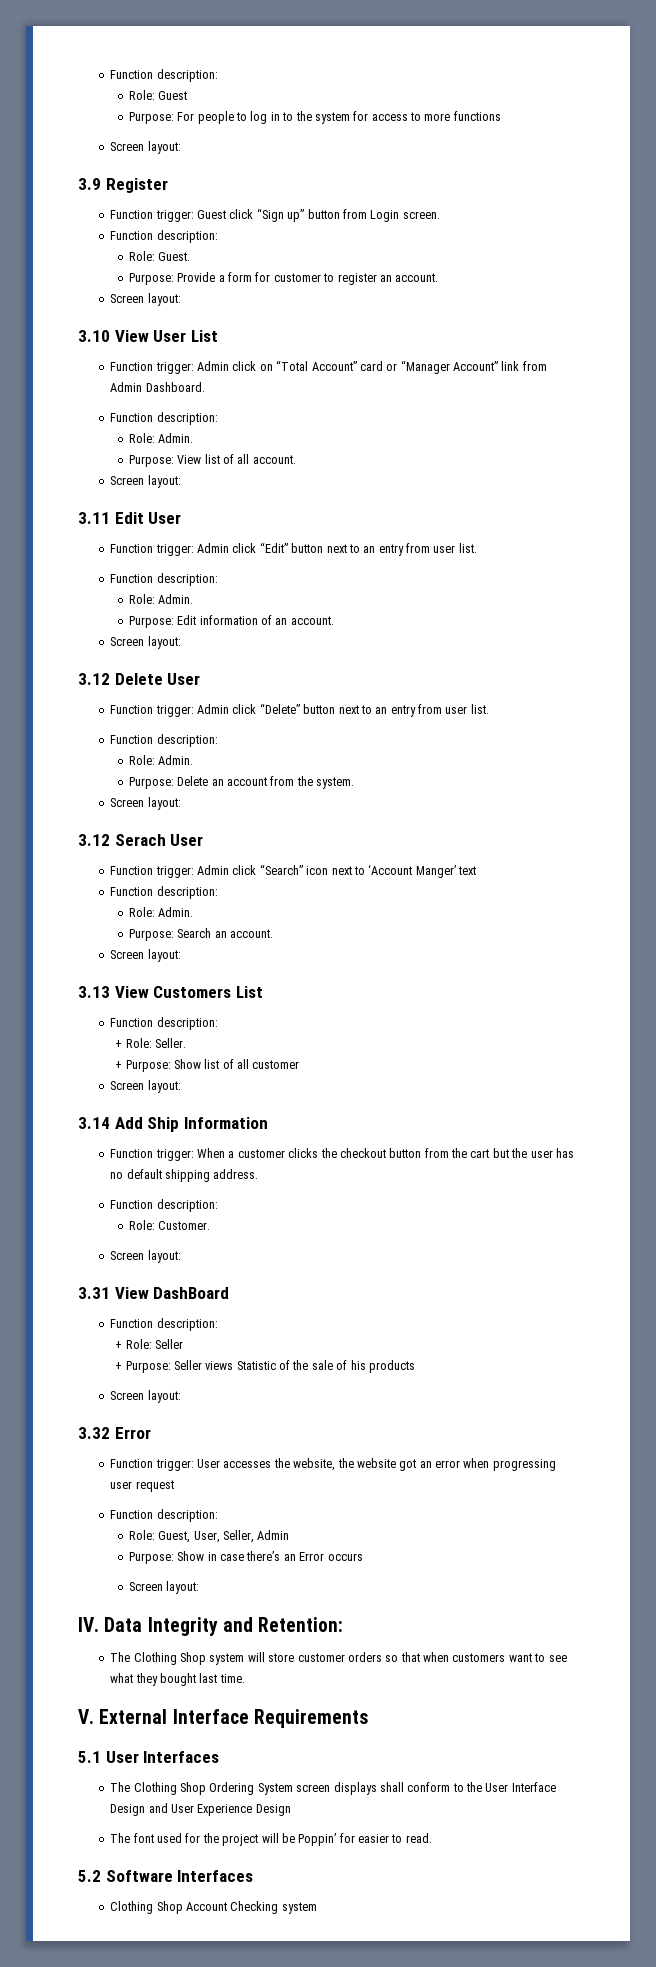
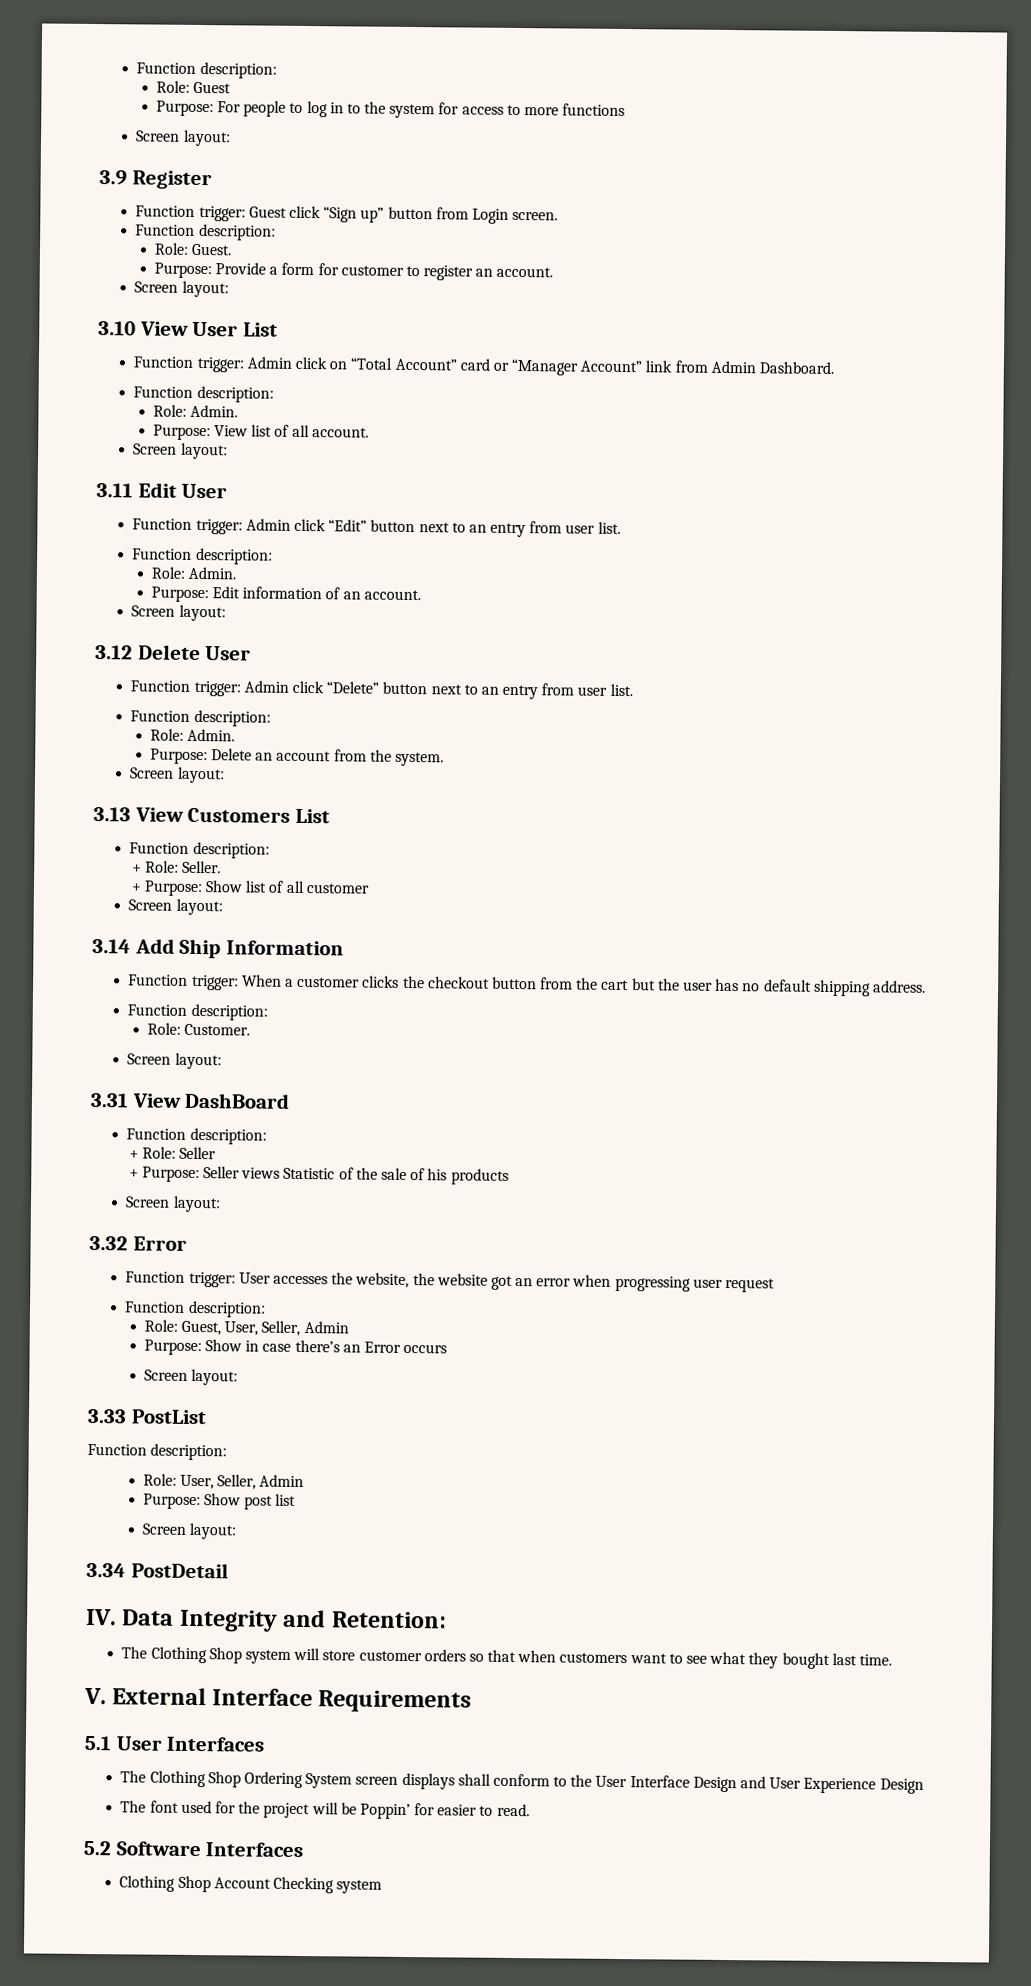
[78,834,204,846] [110,864,477,878] [110,886,218,899] [128,907,194,917] [128,928,274,941] [110,949,181,962] // 3.12 Serach User // Function trigger: Admin click “Search” icon next to ‘Account Manger’ text // Function description: // Role: Admin. // Purpose: Search an account. // Screen layout: -> (225, 775) none
(200, 1587) none -> [87,1408,207,1425] [87,1443,228,1461] [142,1473,305,1490] [142,1493,297,1510] [141,1522,236,1540] [86,1562,229,1579] // 3.33 PostList // Function description: // Role: User, Seller, Admin // Purpose: Show post list // Screen layout: // 3.34 PostDetail

